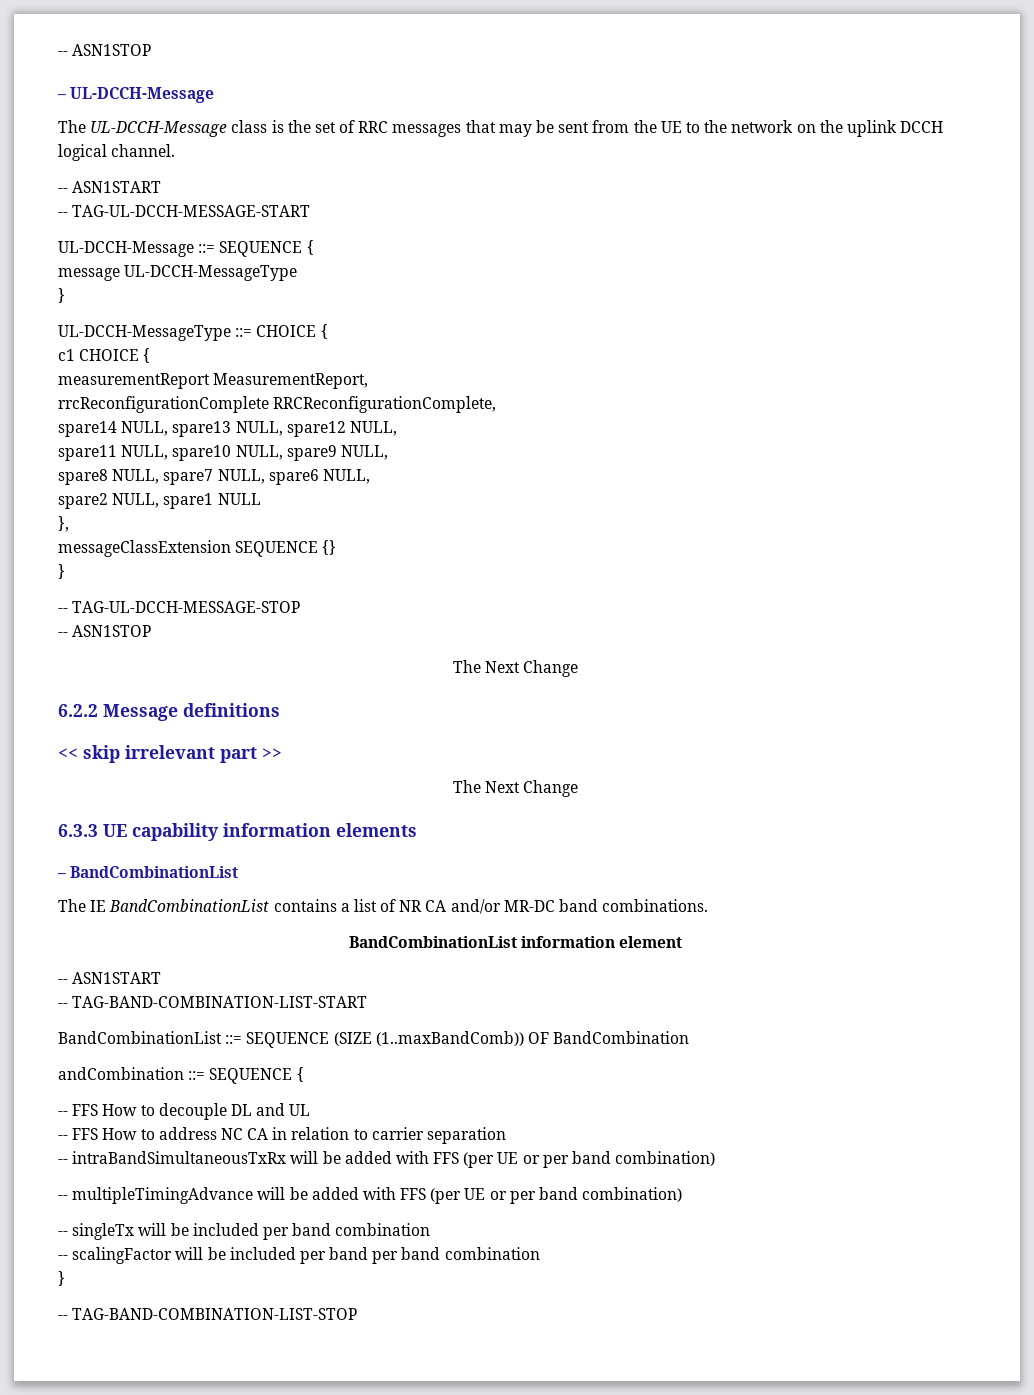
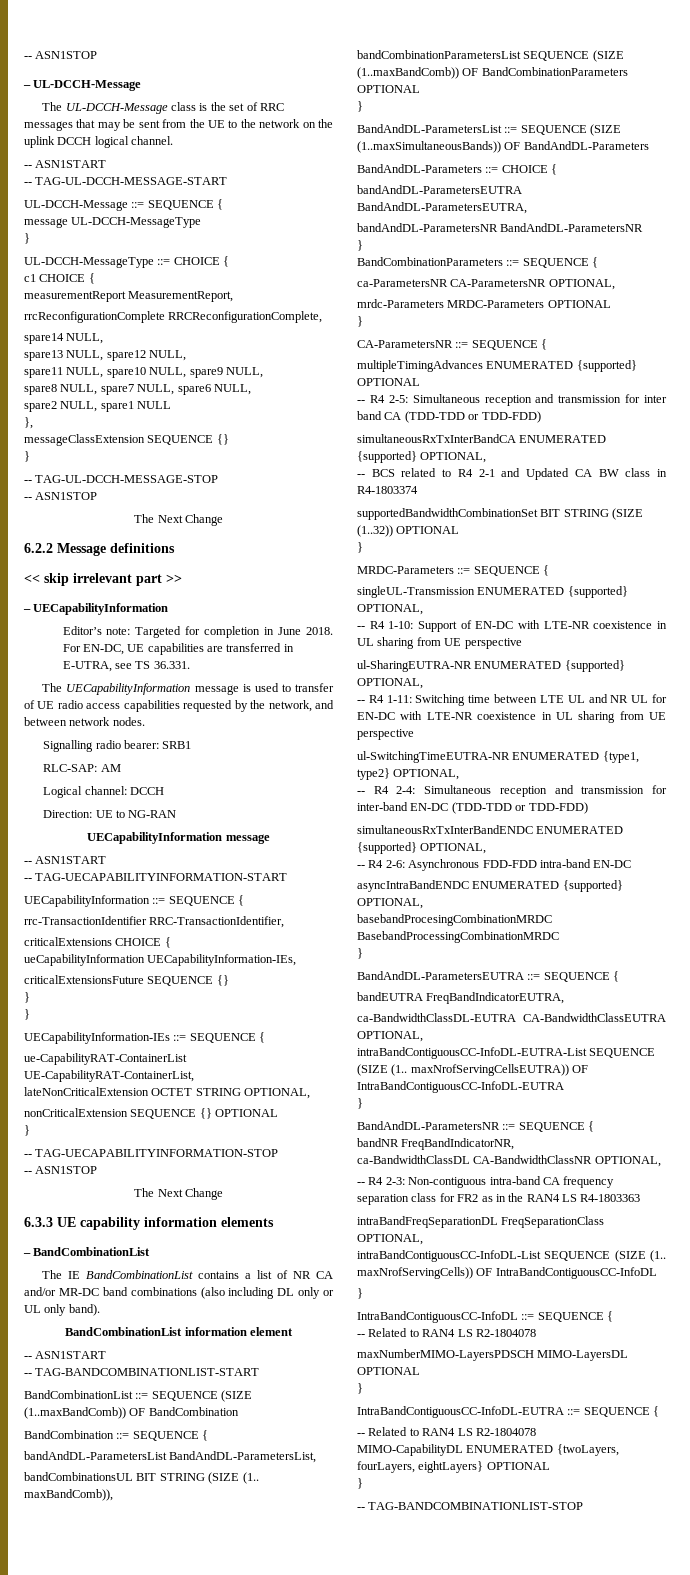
(169, 428) none -> (104, 338) //
(282, 753) none -> [23,603,169,615] [62,626,333,638] [62,643,294,655] [62,661,190,672] [42,683,334,695] [24,700,335,712] [24,717,145,726] [43,740,192,752] [43,764,121,772] [43,786,165,798] [43,810,177,818] [87,832,270,844] [24,856,107,864] [24,873,288,881] [24,895,245,907] [24,916,285,928] [24,937,171,948] [24,954,297,966] [24,975,229,986] [24,992,30,1003] [24,1009,30,1020] [24,1032,266,1044] [24,1053,187,1065] [24,1070,194,1082] [24,1087,311,1099] [24,1108,279,1119] [24,1125,30,1136] [24,1149,279,1157] [24,1166,98,1174] // – UECapabilityInformation // Editor’s note: Targeted for completion in June 2018. For EN-DC, UE capabilities are transferred in E-UTRA, see TS 36.331. // The UECapabilityInformation message is used to transfer of UE radio access capabilities requested by the network, and between network nodes. // Signalling radio bearer: SRB1 // RLC-SAP: AM // Logical channel: DCCH // Direction: UE to NG-RAN // UECapabilityInformation message // -- ASN1START // -- TAG-UECAPABILITYINFORMATION-START // UECapabilityInformation ::= SEQUENCE { // rrc-TransactionIdentifier RRC-TransactionIdentifier, // criticalExtensions CHOICE { // ueCapabilityInformation UECapabilityInformation-IEs, // criticalExtensionsFuture SEQUENCE {} // } // } // UECapabilityInformation-IEs ::= SEQUENCE { // ue-CapabilityRAT-ContainerList UE-CapabilityRAT-ContainerList, // lateNonCriticalExtension OCTET STRING OPTIONAL, // nonCriticalExtension SEQUENCE {} OPTIONAL // } // -- TAG-UECAPABILITYINFORMATION-STOP // -- ASN1STOP
[602,899,709,912] combinations. -> [130,1287,334,1299] [24,1304,100,1316] combinations (also including DL only or UL only band).
[72,996,368,1008] TAG-BAND-COMBINATION-LIST-START -> [35,1368,260,1376] TAG-BANDCOMBINATIONLIST-START
[58,1067,304,1084] [58,1103,311,1120] [58,1127,507,1144] [58,1151,716,1168] [58,1187,683,1204] [58,1223,431,1240] [58,1247,540,1264] [58,1271,65,1286] [58,1308,358,1320] andCombination ::= SEQUENCE { // -- FFS How to decouple DL and UL // -- FFS How to address NC CA in relation to carrier separation // -- intraBandSimultaneousTxRx will be added with FFS (per UE or per band combination) // -- multipleTimingAdvance will be added with FFS (per UE or per band combination) // -- singleTx will be included per band combination // -- scalingFactor will be included per band per band combination // } // -- TAG-BAND-COMBINATION-LIST-STOP -> [24,1430,209,1441] [24,1451,317,1463] [24,1472,259,1484] [24,1489,113,1501] [357,50,624,62] [357,67,628,79] [357,85,420,93] [357,101,363,112] [357,124,622,136] [357,141,649,153] [357,164,558,175] [357,185,522,194] [357,202,527,214] [357,223,644,232] [357,240,363,251] [357,257,599,268] [357,279,615,290] [357,299,611,308] [357,316,363,327] [357,339,548,350] [357,360,637,372] [357,378,420,386] [357,394,667,406] [357,411,541,423] [357,434,607,443] [357,451,487,463] [357,468,667,480] [357,486,418,494] [357,508,644,520] [357,525,460,537] [357,542,363,553] [357,565,550,576] [357,586,628,598] [357,604,423,615] [357,620,667,632] [357,637,522,649] [357,660,625,672] [357,678,423,689] [357,694,667,706] [357,711,666,723] [357,729,414,740] [357,751,639,763] [357,768,460,780] [357,785,667,797] [357,802,588,814] [357,825,624,834] [357,842,487,854] [357,859,632,871] [357,880,623,892] [357,898,423,909] [357,914,552,926] [357,931,559,943] [357,948,363,959] [357,971,620,982] [357,992,565,1004] [357,1013,666,1022] [357,1031,423,1042] [357,1047,656,1059] [357,1064,589,1076] [357,1081,564,1093] [357,1098,363,1109] [357,1121,595,1132] [357,1138,515,1150] [357,1155,661,1167] [357,1176,615,1188] [357,1193,641,1205] [357,1216,605,1228] [357,1234,423,1245] [357,1250,666,1262] [357,1267,657,1279] [357,1288,363,1299] [357,1311,614,1323] [357,1328,536,1337] [357,1349,629,1361] [357,1367,420,1375] [357,1383,363,1394] [357,1406,660,1418] [357,1427,536,1436] [357,1444,619,1456] [357,1461,550,1473] [357,1478,363,1489] [357,1502,584,1510] BandCombination ::= SEQUENCE { // bandAndDL-ParametersList BandAndDL-ParametersList, // bandCombinationsUL BIT STRING (SIZE (1.. maxBandComb)), // bandCombinationParametersList SEQUENCE (SIZE (1..maxBandComb)) OF BandCombinationParameters OPTIONAL // } // BandAndDL-ParametersList ::= SEQUENCE (SIZE (1..maxSimultaneousBands)) OF BandAndDL-Parameters // BandAndDL-Parameters ::= CHOICE { // bandAndDL-ParametersEUTRA BandAndDL-ParametersEUTRA, // bandAndDL-ParametersNR BandAndDL-ParametersNR // } // BandCombinationParameters ::= SEQUENCE { // ca-ParametersNR CA-ParametersNR OPTIONAL, // mrdc-Parameters MRDC-Parameters OPTIONAL // } // CA-ParametersNR ::= SEQUENCE { // multipleTimingAdvances ENUMERATED {supported} OPTIONAL // -- R4 2-5: Simultaneous reception and transmission for inter band CA (TDD-TDD or TDD-FDD) // simultaneousRxTxInterBandCA ENUMERATED {supported} OPTIONAL, // -- BCS related to R4 2-1 and Updated CA BW class in R4-1803374 // supportedBandwidthCombinationSet BIT STRING (SIZE (1..32)) OPTIONAL // } // MRDC-Parameters ::= SEQUENCE { // singleUL-Transmission ENUMERATED {supported} OPTIONAL, // -- R4 1-10: Support of EN-DC with LTE-NR coexistence in UL sharing from UE perspective // ul-SharingEUTRA-NR ENUMERATED {supported} OPTIONAL, // -- R4 1-11: Switching time between LTE UL and NR UL for EN-DC with LTE-NR coexistence in UL sharing from UE perspective // ul-SwitchingTimeEUTRA-NR ENUMERATED {type1, type2} OPTIONAL, // -- R4 2-4: Simultaneous reception and transmission for inter-band EN-DC (TDD-TDD or TDD-FDD) // simultaneousRxTxInterBandENDC ENUMERATED {supported} OPTIONAL, // -- R4 2-6: Asynchronous FDD-FDD intra-band EN-DC // asyncIntraBandENDC ENUMERATED {supported} OPTIONAL, // basebandProcesingCombinationMRDC BasebandProcessingCombinationMRDC // } // BandAndDL-ParametersEUTRA ::= SEQUENCE { // bandEUTRA FreqBandIndicatorEUTRA, // ca-BandwidthClassDL-EUTRA CA-BandwidthClassEUTRA OPTIONAL, // intraBandContiguousCC-InfoDL-EUTRA-List SEQUENCE (SIZE (1.. maxNrofServingCellsEUTRA)) OF IntraBandContiguousCC-InfoDL-EUTRA // } // BandAndDL-ParametersNR ::= SEQUENCE { // bandNR FreqBandIndicatorNR, // ca-BandwidthClassDL CA-BandwidthClassNR OPTIONAL, // -- R4 2-3: Non-contiguous intra-band CA frequency separation class for FR2 as in the RAN4 LS R4-1803363 // intraBandFreqSeparationDL FreqSeparationClass OPTIONAL, // intraBandContiguousCC-InfoDL-List SEQUENCE (SIZE (1.. maxNrofServingCells)) OF IntraBandContiguousCC-InfoDL // } // IntraBandContiguousCC-InfoDL ::= SEQUENCE { // -- Related to RAN4 LS R2-1804078 // maxNumberMIMO-LayersPDSCH MIMO-LayersDL OPTIONAL // } // IntraBandContiguousCC-InfoDL-EUTRA ::= SEQUENCE { // -- Related to RAN4 LS R2-1804078 // MIMO-CapabilityDL ENUMERATED {twoLayers, fourLayers, eightLayers} OPTIONAL // } // -- TAG-BANDCOMBINATIONLIST-STOP

